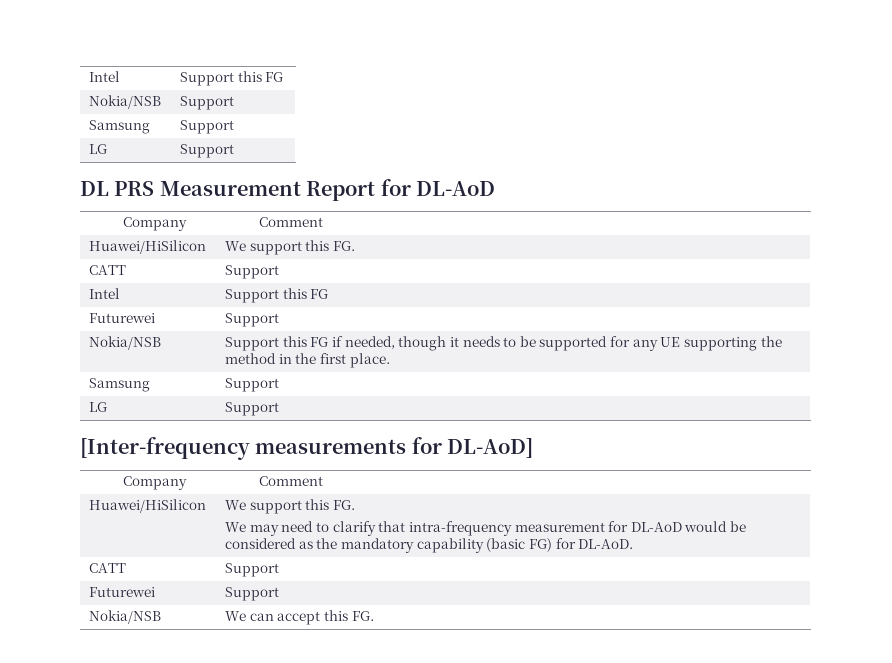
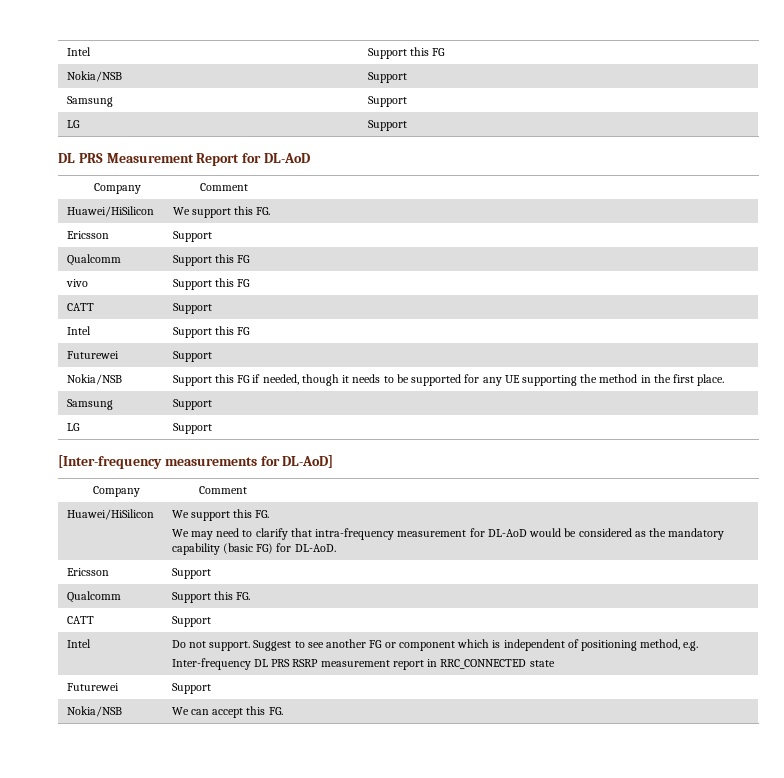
(355, 246) none -> [66,231,109,239] [172,231,212,242] [66,254,121,266] [172,254,251,266] [65,279,88,287] [172,278,251,290] // Ericsson | Support // Qualcomm | Support this FG // vivo | Support this FG
[89,563,127,573] [225,563,280,577] CATT | Support -> [66,568,109,576] [171,568,211,579] [66,591,121,603] [171,591,251,603] [66,616,94,624] [171,616,211,627] [66,639,91,648] [171,639,699,651] [171,658,555,670] Ericsson | Support // Qualcomm | Support this FG. // CATT | Support // Intel | Do not support. Suggest to see another FG or component which is independent of positioning method, e.g. // Inter-frequency DL PRS RSRP measurement report in RRC_CONNECTED state

